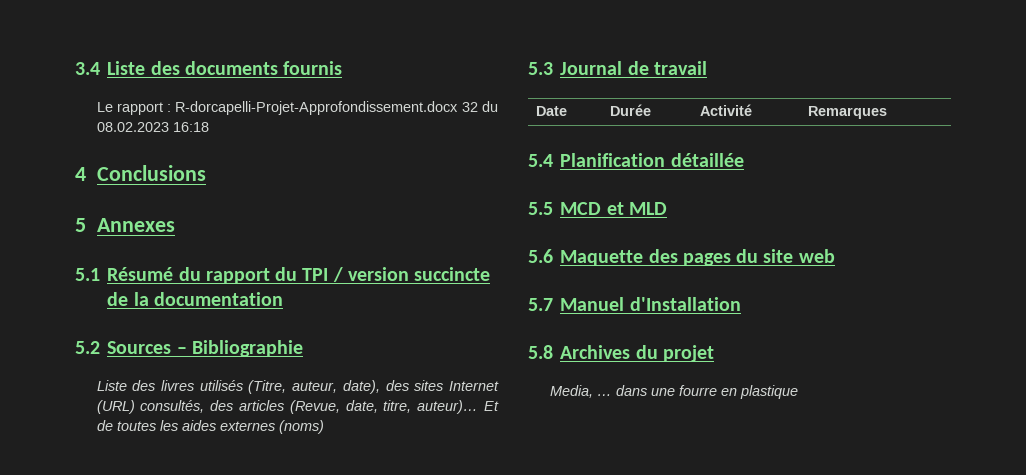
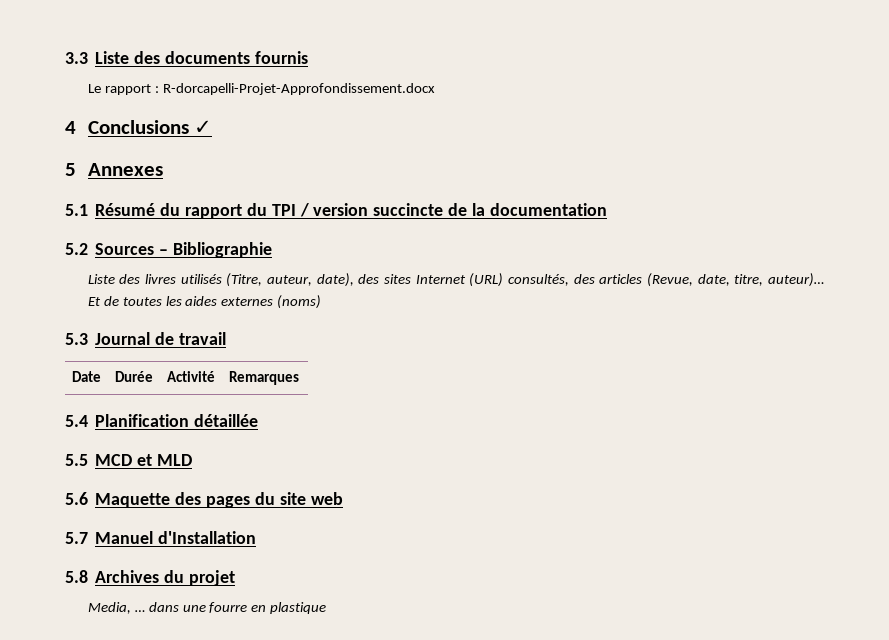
[75,62,100,75] 3.4 -> [65,52,88,64] 3.3
[461,101,499,112] [96,122,209,132] 32 du 08.02.2023 16:18 -> (435, 89) none
(206, 173) none -> [194,120,213,134] ✓

